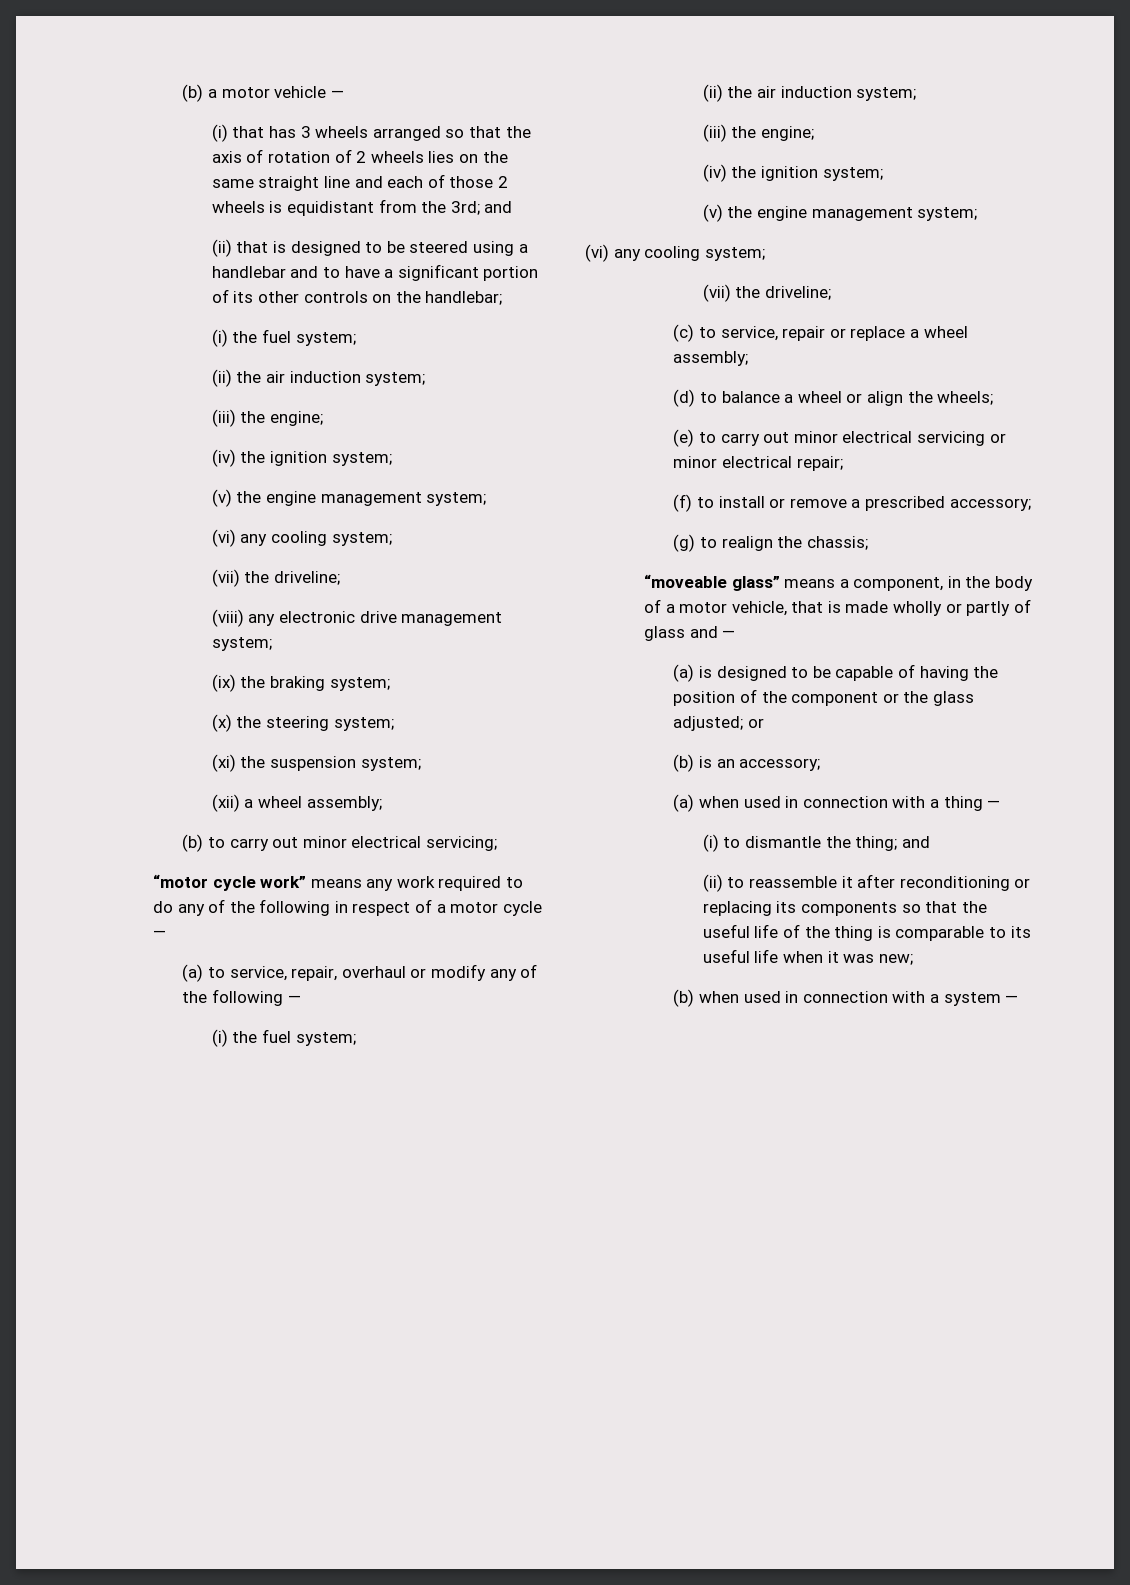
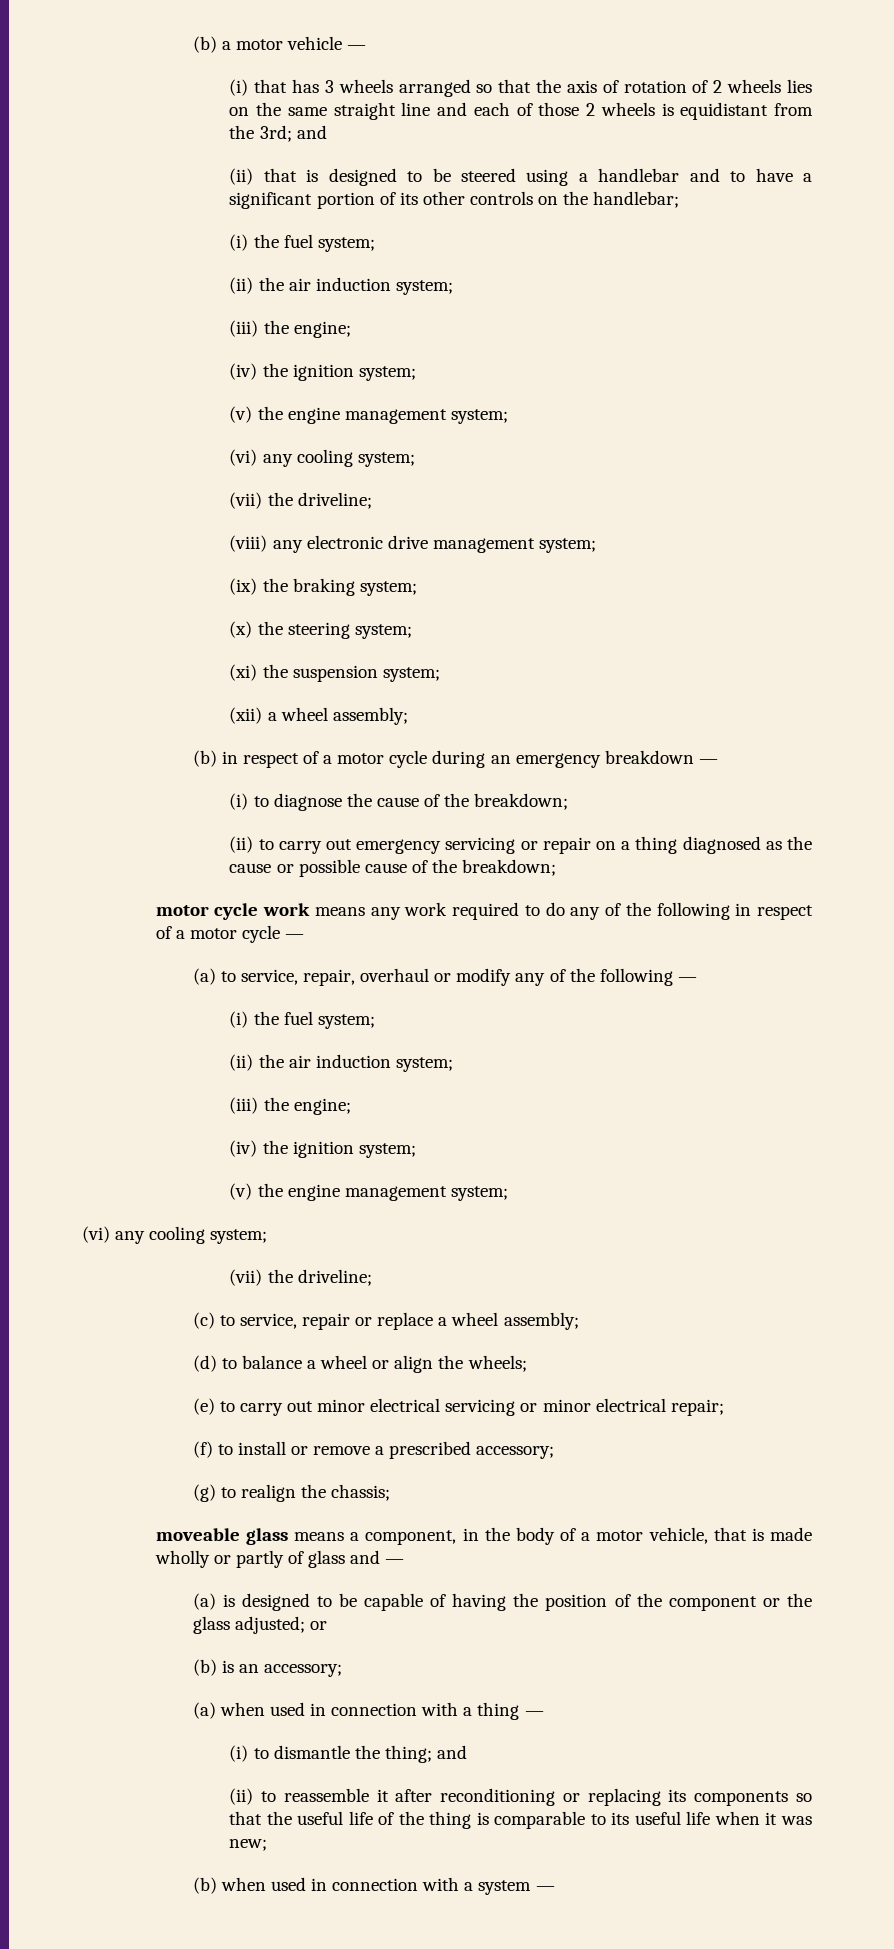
[207,836,497,851] [152,874,307,891] to carry out minor electrical servicing; // “motor cycle work” -> [221,750,718,768] [229,793,569,811] [229,836,812,854] [229,859,557,877] [155,903,311,920] in respect of a motor cycle during an emergency breakdown — // (i) to diagnose the cause of the breakdown; // (ii) to carry out emergency servicing or repair on a thing diagnosed as the cause or possible cause of the breakdown; // motor cycle work
[643,574,780,591] “moveable glass” -> [155,1528,288,1545] moveable glass

